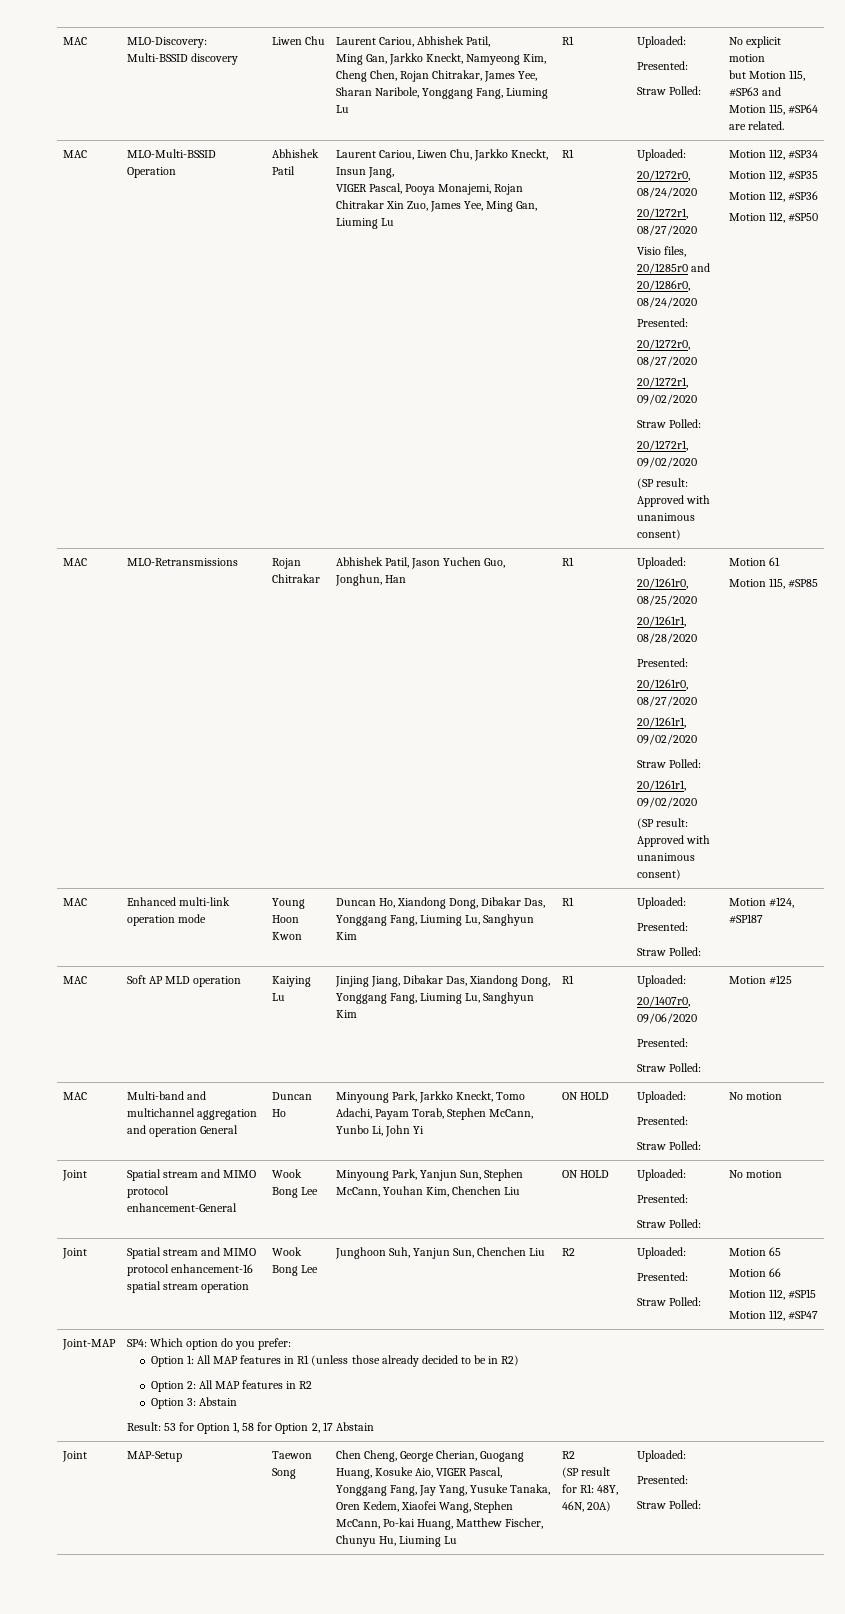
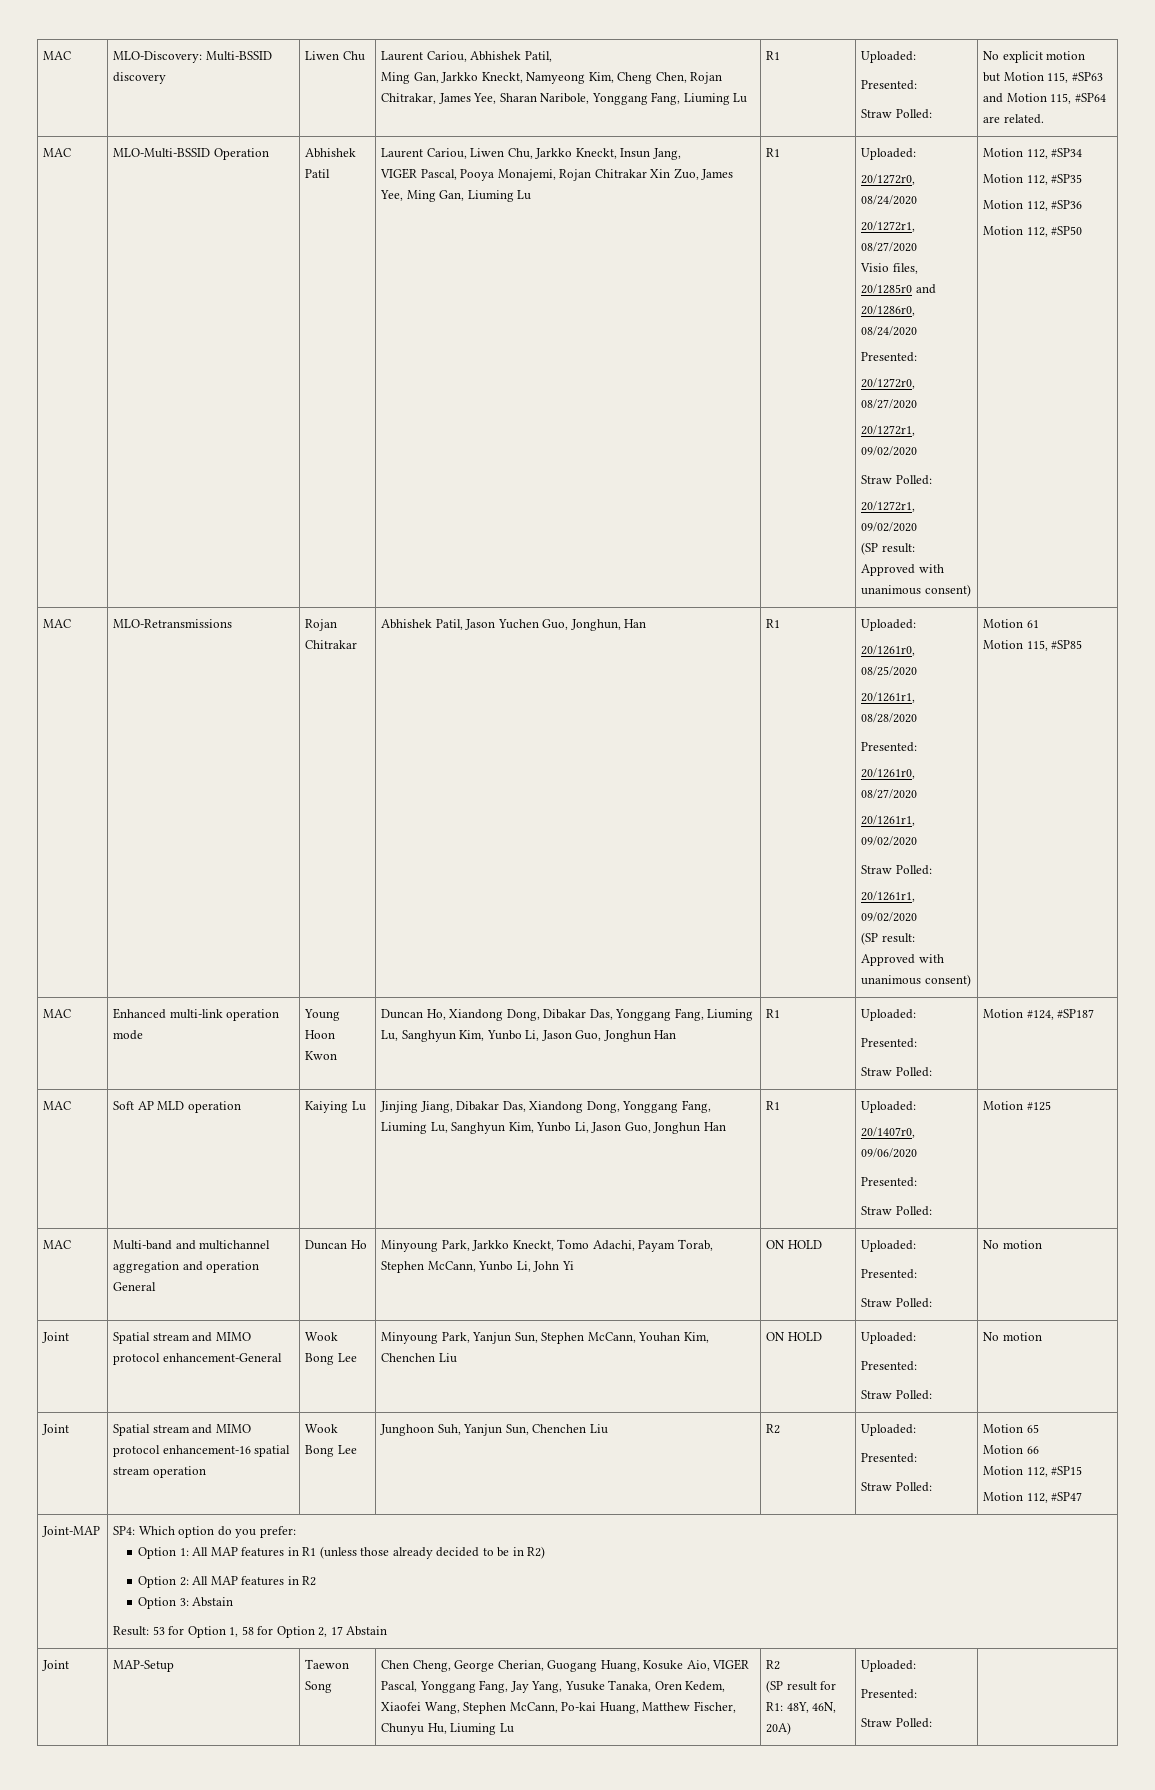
[335,932,357,940] Kim -> [459,1030,677,1042] Kim, Yunbo Li, Jason Guo, Jonghun Han
[335,1010,357,1018] Kim -> [508,1122,726,1134] Kim, Yunbo Li, Jason Guo, Jonghun Han

